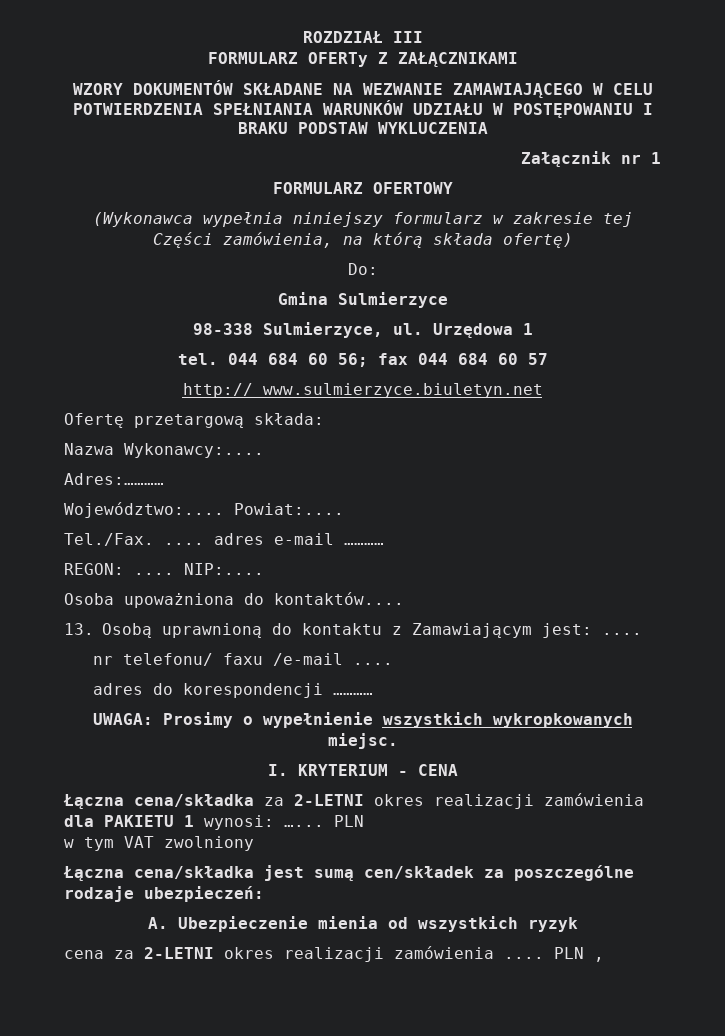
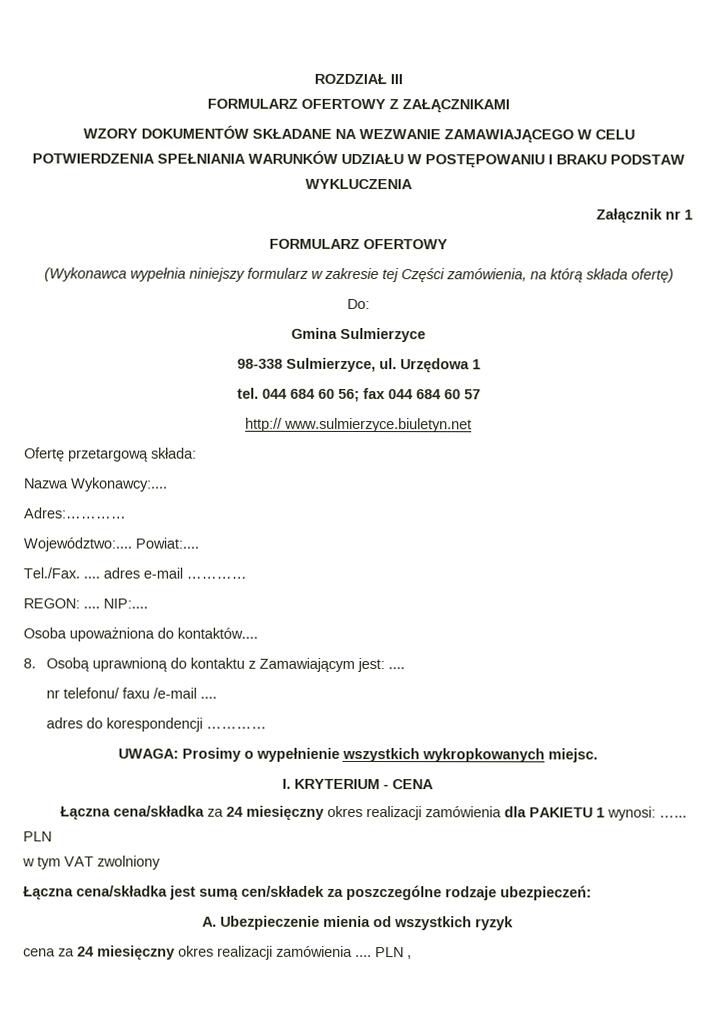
[307,52,368,67] OFERTy -> [301,98,386,110] OFERTOWY
[64,623,94,635] 13. -> [23,658,36,669] 8.
[294,794,364,806] 2-LETNI -> [225,805,324,821] 24 miesięczny
[144,947,214,959] 2-LETNI -> [77,945,175,961] 24 miesięczny

